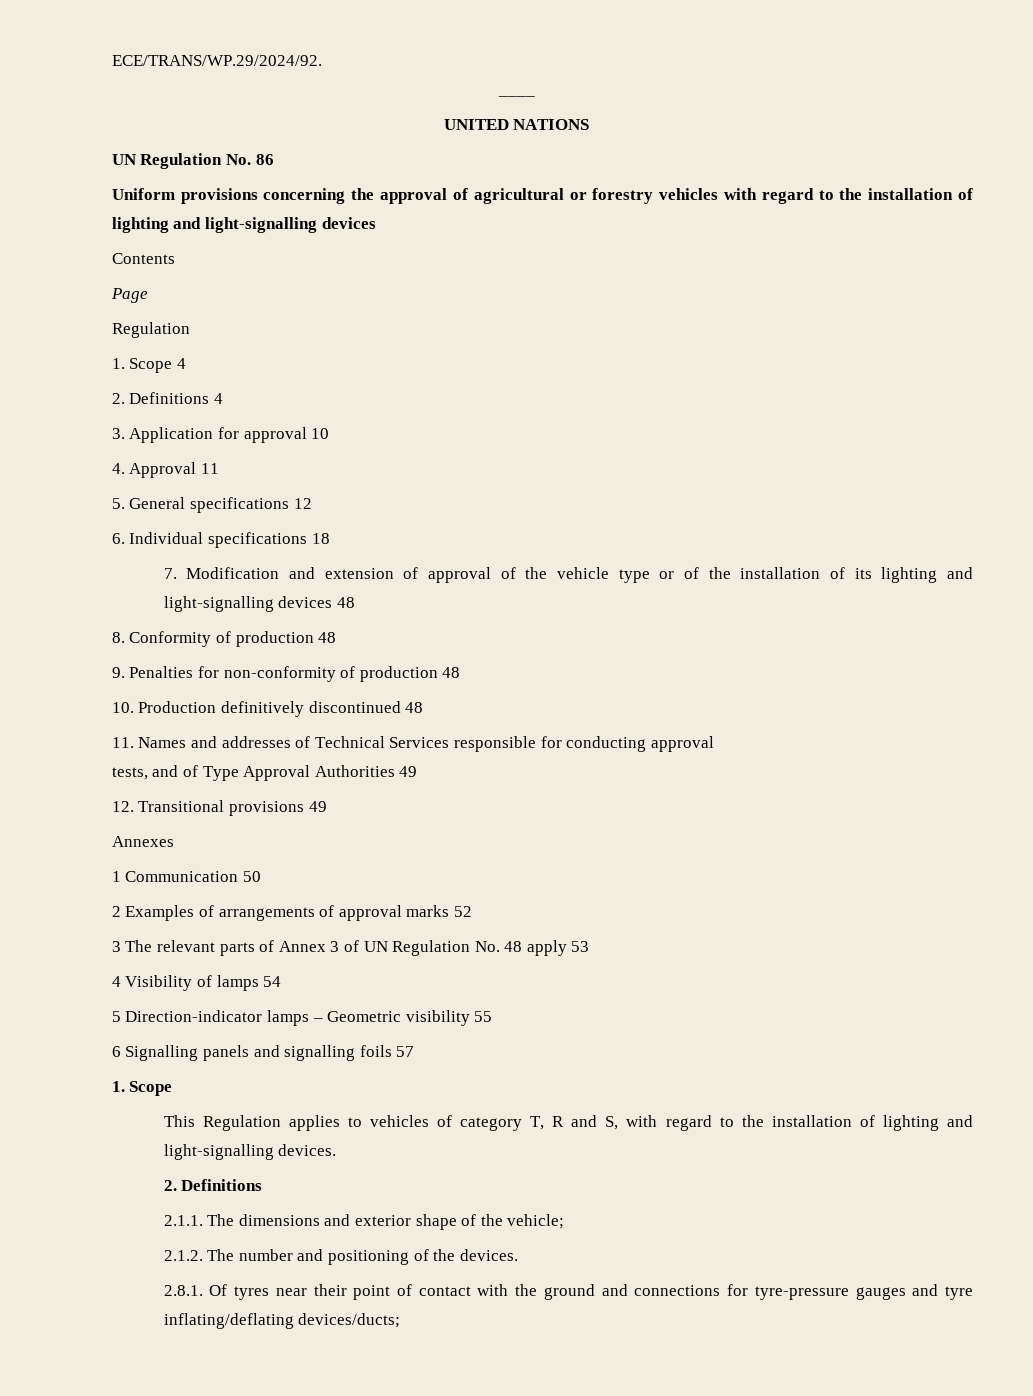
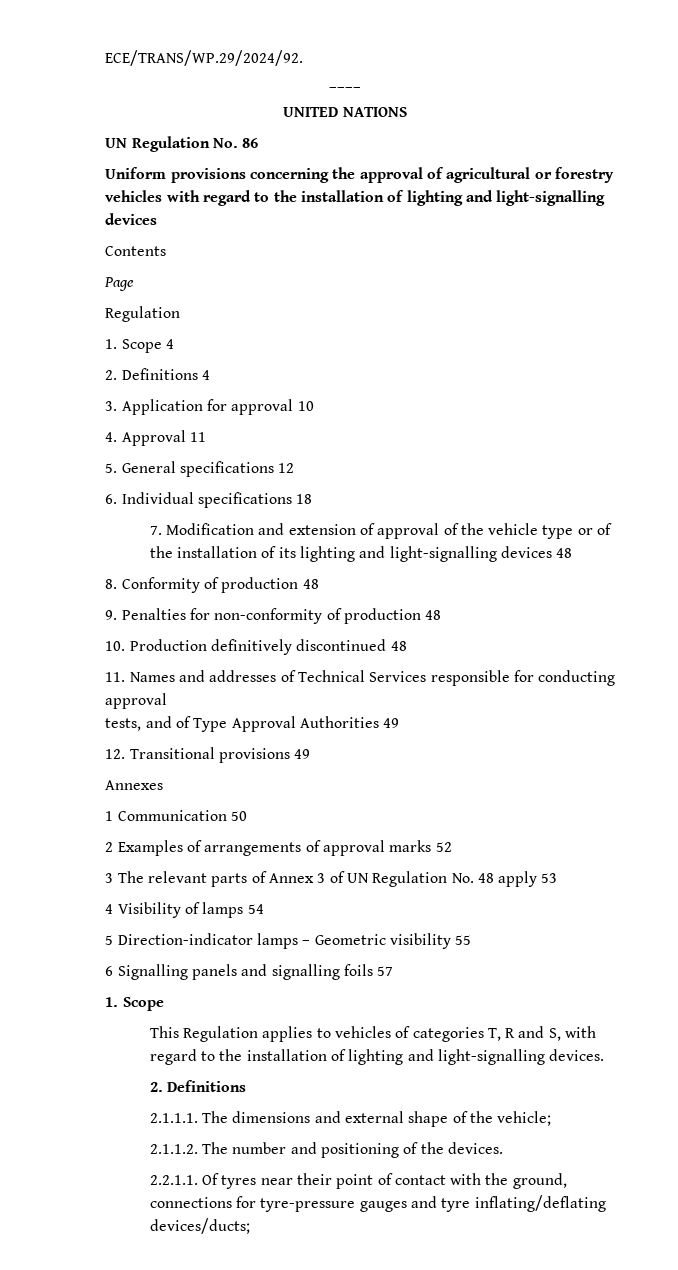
[460,1117,523,1131] category -> [412,1027,484,1042] categories
[163,1215,203,1226] 2.1.1. -> [149,1113,198,1123] 2.1.1.1.
[354,1215,411,1226] exterior -> [344,1111,404,1123] external
[163,1250,203,1261] 2.1.2. -> [149,1144,198,1154] 2.1.1.2.
[163,1285,203,1296] 2.8.1. -> [149,1175,198,1185] 2.2.1.1.
[543,1284,628,1300] ground and -> [512,1173,567,1189] ground,

